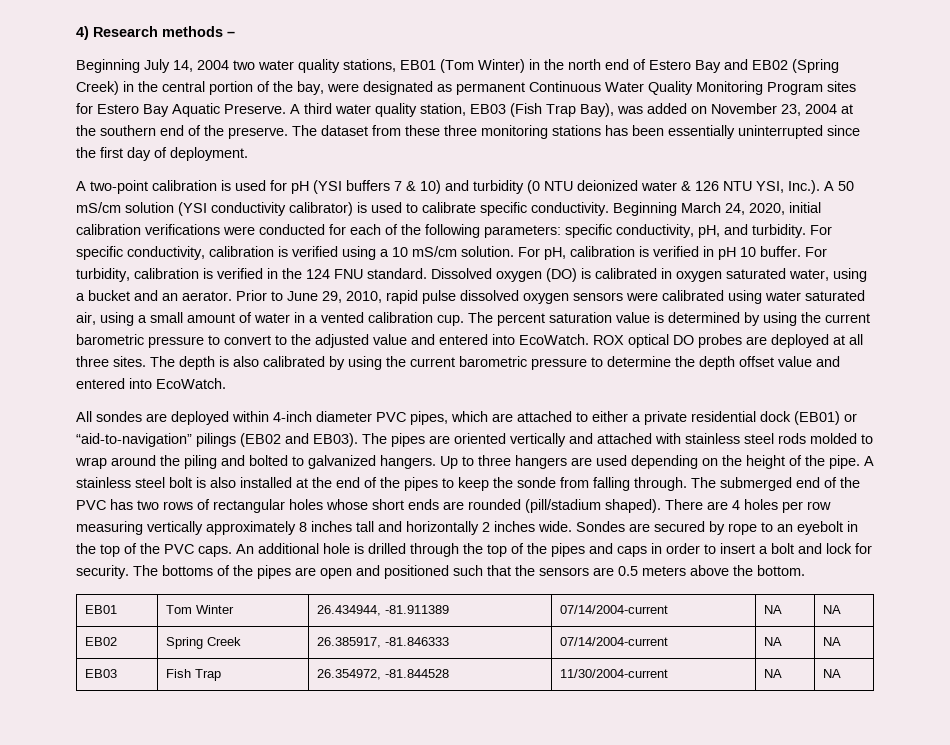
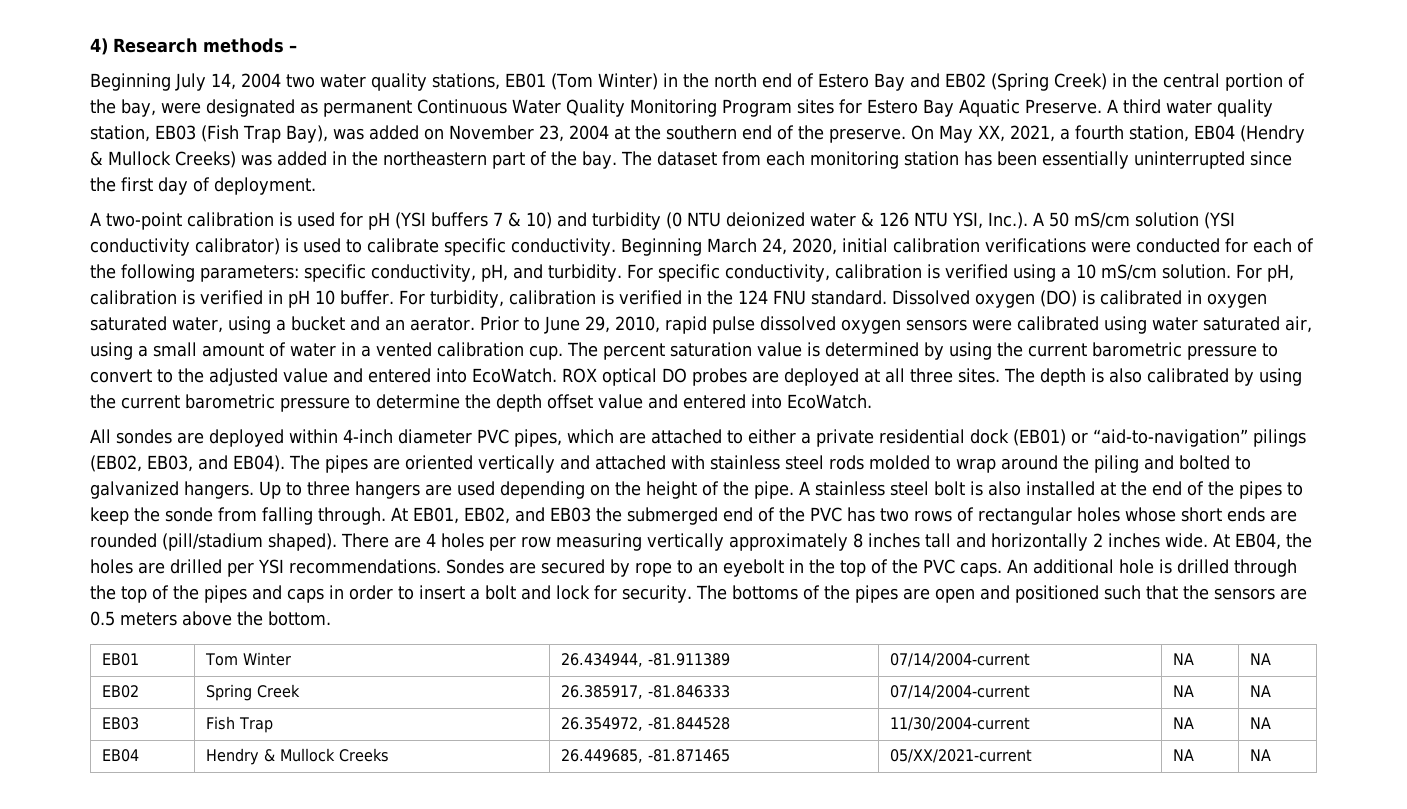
[292,125,601,139] The dataset from these three monitoring stations -> [910,125,1305,143] [90,151,959,169] On May XX, 2021, a fourth station, EB04 (Hendry & Mullock Creeks) was added in the northeastern part of the bay. The dataset from each monitoring station
[240,433,358,447] (EB02 and EB03). -> [90,455,285,472] (EB02, EB03, and EB04).
[691,477,716,488] The -> [391,507,622,524] At EB01, EB02, and EB03 the
(572, 526) none -> [1213,533,1312,550] [90,559,441,577] At EB04, the holes are drilled per YSI recommendations.
(841, 673) none -> [101,749,139,762] [205,748,389,765] [560,749,730,763] [889,749,1032,763] [1172,749,1194,761] [1249,749,1271,761] // EB04 | Hendry & Mullock Creeks | 26.449685, -81.871465 | 05/XX/2021-current | NA | NA

